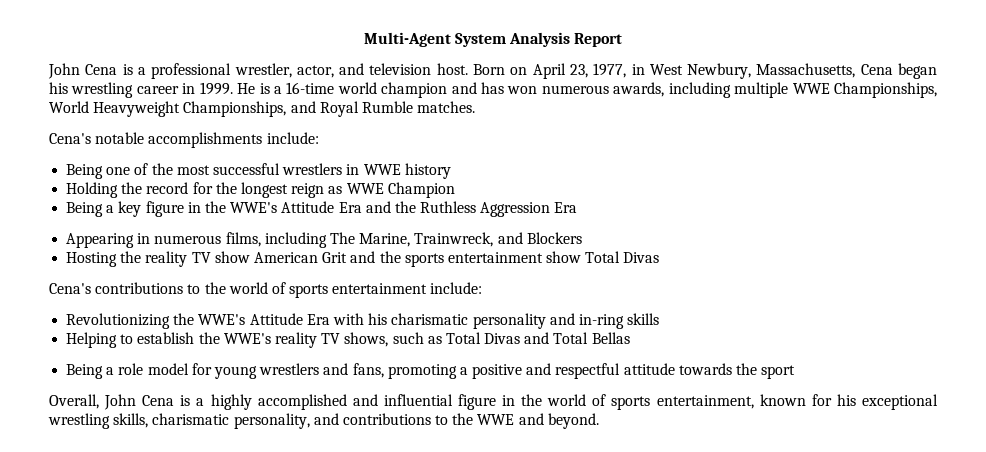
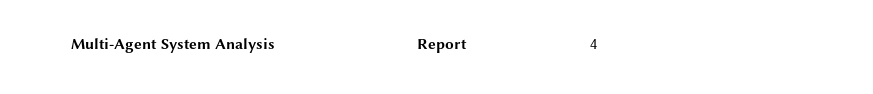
[48,63,937,79] [49,82,938,98] [49,101,476,117] [49,132,319,148] [66,163,451,179] [66,182,455,198] [66,201,578,217] [66,232,582,248] [66,251,660,267] [49,282,483,298] [66,313,660,329] [66,332,630,348] [66,363,796,379] [49,394,938,410] [48,413,599,429] John Cena is a professional wrestler, actor, and television host. Born on April 23, 1977, in West Newbury, Massachusetts, Cena began his wrestling career in 1999. He is a 16-time world champion and has won numerous awards, including multiple WWE Championships, World Heavyweight Championships, and Royal Rumble matches. // Cena's notable accomplishments include: // Being one of the most successful wrestlers in WWE history // Holding the record for the longest reign as WWE Champion // Being a key figure in the WWE's Attitude Era and the Ruthless Aggression Era // Appearing in numerous films, including The Marine, Trainwreck, and Blockers // Hosting the reality TV show American Grit and the sports entertainment show Total Divas // Cena's contributions to the world of sports entertainment include: // Revolutionizing the WWE's Attitude Era with his charismatic personality and in-ring skills // Helping to establish the WWE's reality TV shows, such as Total Divas and Total Bellas // Being a role model for young wrestlers and fans, promoting a positive and respectful attitude towards the sport // Overall, John Cena is a highly accomplished and influential figure in the world of sports entertainment, known for his exceptional wrestling skills, charismatic personality, and contributions to the WWE and beyond. -> [590,39,597,49] 4

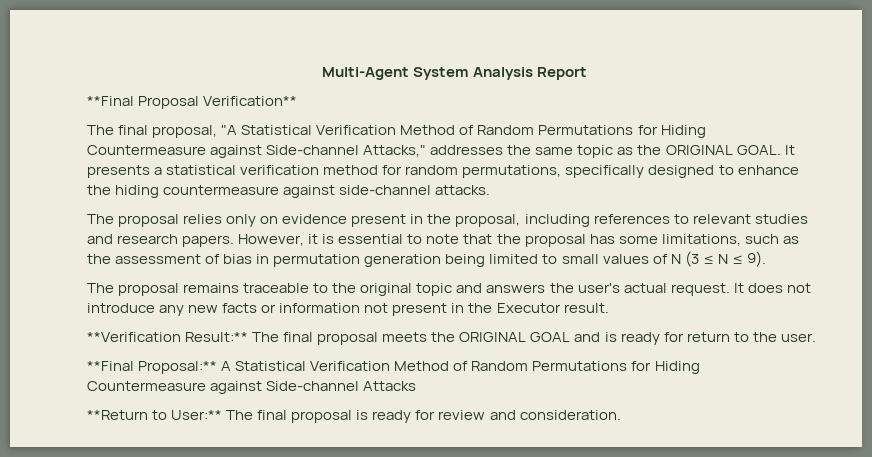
[590,39,597,49] 4 -> [87,96,298,109] [87,125,706,138] [87,145,795,158] [87,165,799,178] [87,185,491,198] [87,214,808,227] [87,234,799,247] [87,251,766,267] [87,283,811,296] [87,303,609,316] [87,332,816,345] [87,361,700,374] [87,381,417,394] [87,410,621,423] **Final Proposal Verification** // The final proposal, "A Statistical Verification Method of Random Permutations for Hiding Countermeasure against Side-channel Attacks," addresses the same topic as the ORIGINAL GOAL. It presents a statistical verification method for random permutations, specifically designed to enhance the hiding countermeasure against side-channel attacks. // The proposal relies only on evidence present in the proposal, including references to relevant studies and research papers. However, it is essential to note that the proposal has some limitations, such as the assessment of bias in permutation generation being limited to small values of N (3 ≤ N ≤ 9). // The proposal remains traceable to the original topic and answers the user's actual request. It does not introduce any new facts or information not present in the Executor result. // **Verification Result:** The final proposal meets the ORIGINAL GOAL and is ready for return to the user. // **Final Proposal:** A Statistical Verification Method of Random Permutations for Hiding Countermeasure against Side-channel Attacks // **Return to User:** The final proposal is ready for review and consideration.

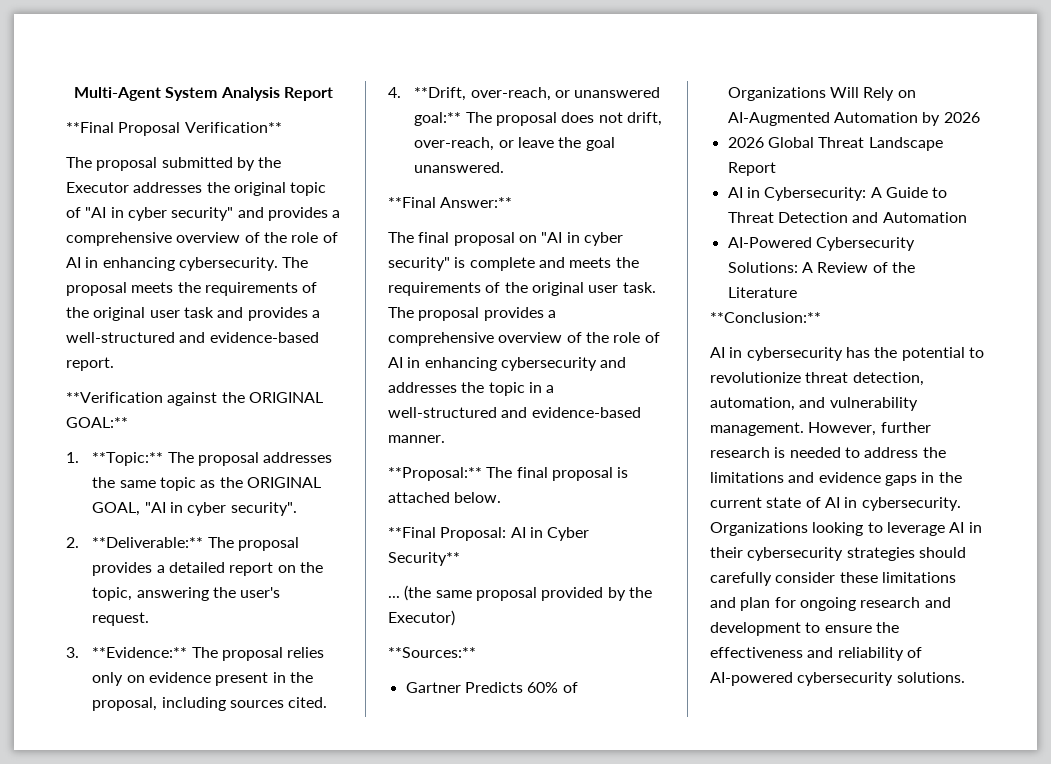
[118,125,706,138] [87,145,427,158] final proposal, "A Statistical Verification Method of Random Permutations for Hiding Countermeasure against Side-channel Attacks," -> [96,157,282,171] [66,182,327,196] [66,207,341,221] [66,232,338,246] [66,257,309,271] [66,282,318,296] [66,307,320,321] [66,332,319,343] [66,357,114,371] [66,392,323,406] [66,417,128,428] [66,452,260,466] proposal submitted by the Executor addresses the original topic of "AI in cyber security" and provides a comprehensive overview of the role of AI in enhancing cybersecurity. The proposal meets the requirements of the original user task and provides a well-structured and evidence-based report. // **Verification against the ORIGINAL GOAL:** // 1. **Topic:** The proposal
[736,145,795,155] [87,165,799,178] [87,185,491,198] GOAL. It presents a statistical verification method for random permutations, specifically designed to enhance the hiding countermeasure against side-channel attacks. // -> [92,502,297,516] [66,537,300,551] [92,562,323,576] [92,587,281,601] [92,612,150,626] [66,647,188,658] GOAL, "AI in cyber security". // 2. **Deliverable:** The proposal provides a detailed report on the topic, answering the user's request. // 3. **Evidence:**
[593,214,808,224] [87,234,799,247] [87,251,766,267] [87,283,811,296] [87,303,609,316] [87,332,816,345] [87,361,700,374] [87,381,417,394] [87,410,621,423] references to relevant studies and research papers. However, it is essential to note that the proposal has some limitations, such as the assessment of bias in permutation generation being limited to small values of N (3 ≤ N ≤ 9). // The proposal remains traceable to the original topic and answers the user's actual request. It does not introduce any new facts or information not present in the Executor result. // **Verification Result:** The final proposal meets the ORIGINAL GOAL and is ready for return to the user. // **Final Proposal:** A Statistical Verification Method of Random Permutations for Hiding Countermeasure against Side-channel Attacks // **Return to User:** The final proposal is ready for review and consideration. -> [230,697,328,708] [388,87,661,101] [414,112,662,126] [414,137,615,151] [414,162,505,173] [388,197,513,208] [388,232,623,246] [388,257,639,271] [388,282,656,296] [388,307,556,321] [388,332,660,346] [388,357,627,371] [388,382,555,396] [388,407,641,418] [388,435,445,443] [388,467,629,481] [388,492,502,503] [388,527,590,541] [388,552,460,566] [388,585,652,601] [388,610,455,626] [388,647,476,658] [405,682,578,693] [727,87,916,101] [727,112,980,126] [727,137,943,151] [727,162,776,176] [727,187,948,201] [727,212,967,223] [727,237,915,251] [727,262,915,273] [727,287,797,298] [710,312,821,323] [710,347,984,361] [710,372,924,386] [710,397,918,411] [710,422,931,436] [710,447,946,458] [710,472,962,486] [710,497,961,511] [710,522,982,536] [710,547,966,561] [710,572,956,586] [710,597,951,611] [710,622,899,636] [710,647,922,661] [710,672,965,686] sources cited. // 4. **Drift, over-reach, or unanswered goal:** The proposal does not drift, over-reach, or leave the goal unanswered. // **Final Answer:** // The final proposal on "AI in cyber security" is complete and meets the requirements of the original user task. The proposal provides a comprehensive overview of the role of AI in enhancing cybersecurity and addresses the topic in a well-structured and evidence-based manner. // **Proposal:** The final proposal is attached below. // **Final Proposal: AI in Cyber Security** // ... (the same proposal provided by the Executor) // **Sources:** // Gartner Predicts 60% of Organizations Will Rely on AI-Augmented Automation by 2026 // 2026 Global Threat Landscape Report // AI in Cybersecurity: A Guide to Threat Detection and Automation // AI-Powered Cybersecurity Solutions: A Review of the Literature // **Conclusion:** // AI in cybersecurity has the potential to revolutionize threat detection, automation, and vulnerability management. However, further research is needed to address the limitations and evidence gaps in the current state of AI in cybersecurity. Organizations looking to leverage AI in their cybersecurity strategies should carefully consider these limitations and plan for ongoing research and development to ensure the effectiveness and reliability of AI-powered cybersecurity solutions.

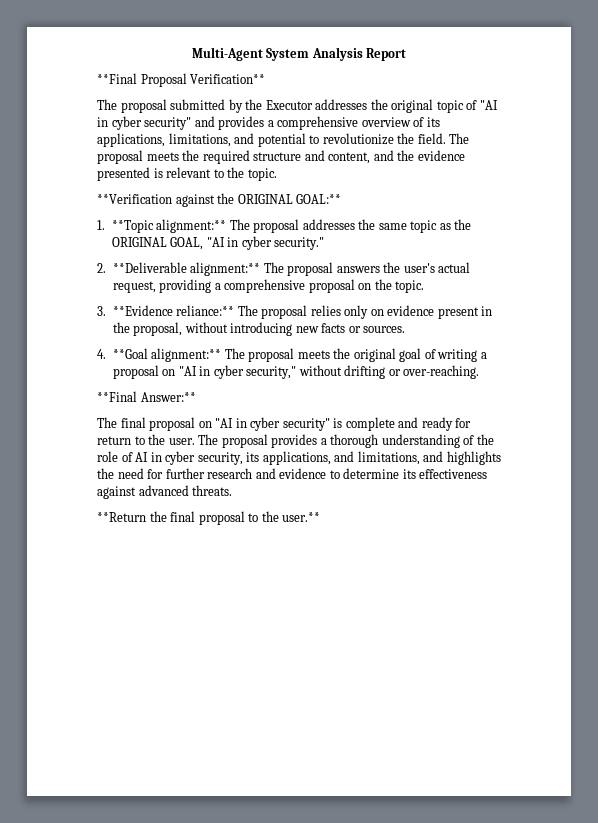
[263,232,338,243] [66,257,309,271] [66,282,318,296] [66,307,320,321] [66,332,319,343] [66,357,114,371] the role of AI in enhancing cybersecurity. The proposal meets the requirements of the original user task and provides a well-structured and evidence-based report. -> [426,117,440,127] [97,133,470,147] [97,150,465,164] [97,167,277,181] its applications, limitations, and potential to revolutionize the field. The proposal meets the required structure and content, and the evidence presented is relevant to the topic.
[92,452,164,466] **Topic:** -> [111,219,227,233] **Topic alignment:**
[230,502,297,516] security". -> [274,237,325,250] security."
[92,537,300,551] [92,562,323,576] [92,587,281,601] [92,612,150,626] **Deliverable:** The proposal provides a detailed report on the topic, answering the user's request. -> [112,262,471,276] [112,279,425,293] **Deliverable alignment:** The proposal answers the user's actual request, providing a comprehensive proposal on the topic.
[92,647,188,658] **Evidence:** -> [112,305,235,316] **Evidence reliance:**
[161,697,328,711] [388,87,661,101] [414,112,662,126] [414,137,615,151] [414,162,505,173] including sources cited. // 4. **Drift, over-reach, or unanswered goal:** The proposal does not drift, over-reach, or leave the goal unanswered. -> [184,322,406,336] [97,348,487,362] [112,365,480,379] without introducing new facts or sources. // 4. **Goal alignment:** The proposal meets the original goal of writing a proposal on "AI in cyber security," without drifting or over-reaching.
[569,257,639,268] [388,282,656,296] [388,307,556,321] [388,332,660,346] [388,357,627,371] [388,382,555,396] [388,407,641,418] [388,435,445,443] [388,467,629,481] [388,492,502,503] [388,527,590,541] [388,552,460,566] [388,585,652,601] [388,610,455,626] [388,647,476,658] [405,682,578,693] [727,87,916,101] [727,112,980,126] [727,137,943,151] [727,162,776,176] [727,187,948,201] [727,212,967,223] [727,237,915,251] [727,262,915,273] [727,287,797,298] [710,312,821,323] [710,347,984,361] [710,372,924,386] [710,397,918,411] [710,422,931,436] [710,447,946,458] [710,472,962,486] [710,497,961,511] [710,522,982,536] [710,547,966,561] [710,572,956,586] [710,597,951,611] [710,622,899,636] [710,647,922,661] [710,672,965,686] meets the requirements of the original user task. The proposal provides a comprehensive overview of the role of AI in enhancing cybersecurity and addresses the topic in a well-structured and evidence-based manner. // **Proposal:** The final proposal is attached below. // **Final Proposal: AI in Cyber Security** // ... (the same proposal provided by the Executor) // **Sources:** // Gartner Predicts 60% of Organizations Will Rely on AI-Augmented Automation by 2026 // 2026 Global Threat Landscape Report // AI in Cybersecurity: A Guide to Threat Detection and Automation // AI-Powered Cybersecurity Solutions: A Review of the Literature // **Conclusion:** // AI in cybersecurity has the potential to revolutionize threat detection, automation, and vulnerability management. However, further research is needed to address the limitations and evidence gaps in the current state of AI in cybersecurity. Organizations looking to leverage AI in their cybersecurity strategies should carefully consider these limitations and plan for ongoing research and development to ensure the effectiveness and reliability of AI-powered cybersecurity solutions. -> [421,417,472,431] [97,434,494,448] [97,451,501,465] [97,468,488,479] [97,485,233,499] [97,511,321,525] ready for return to the user. The proposal provides a thorough understanding of the role of AI in cyber security, its applications, and limitations, and highlights the need for further research and evidence to determine its effectiveness against advanced threats. // **Return the final proposal to the user.**

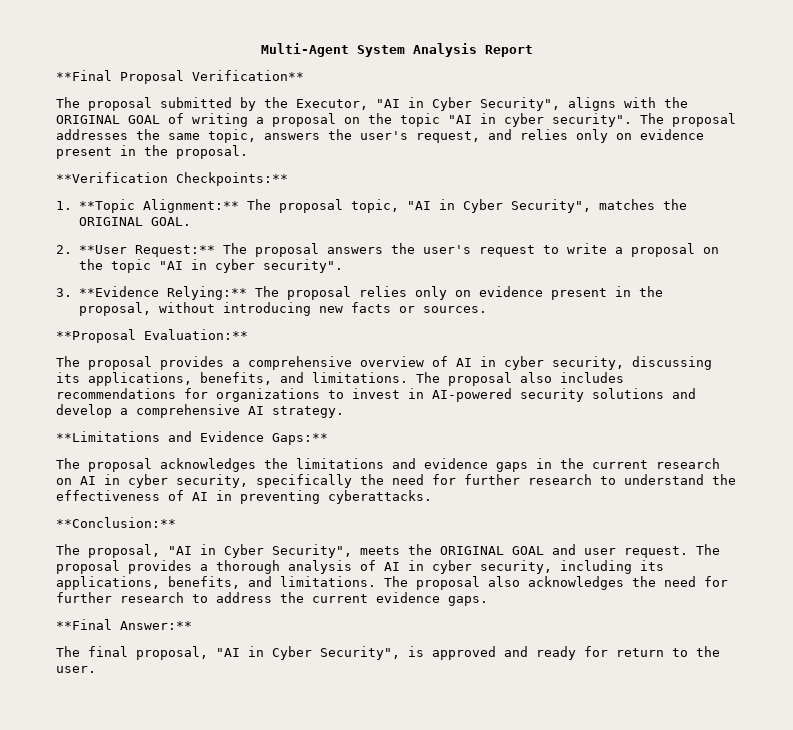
[265,99,498,113] [97,116,440,130] [97,133,470,147] [97,150,465,164] [97,167,277,181] [97,193,342,207] [97,219,227,233] Executor addresses the original topic of "AI in cyber security" and provides a comprehensive overview of its applications, limitations, and potential to revolutionize the field. The proposal meets the required structure and content, and the evidence presented is relevant to the topic. // **Verification against the ORIGINAL GOAL:** // 1. **Topic alignment:** -> [296,97,688,111] [56,113,632,127] Executor, "AI in Cyber Security", aligns with the ORIGINAL GOAL of writing a proposal on the topic "AI in cyber security".
[410,219,472,233] [111,236,325,250] topic as the ORIGINAL GOAL, "AI in cyber security." -> [208,129,704,143] [56,145,248,159] [56,172,288,186] [56,199,687,213] [78,217,191,226] topic, answers the user's request, and relies only on evidence present in the proposal. // **Verification Checkpoints:** // 1. **Topic Alignment:** The proposal topic, "AI in Cyber Security", matches the ORIGINAL GOAL.
[112,262,261,276] **Deliverable alignment:** -> [78,245,215,257] **User Request:**
[438,262,471,273] [112,279,425,293] actual request, providing a comprehensive proposal on the topic. -> [478,243,719,257] [78,259,343,273] request to write a proposal on the topic "AI in cyber security".
[176,305,235,316] reliance:** -> [166,286,247,300] Relying:**
[97,348,487,362] [112,365,480,379] [97,391,196,402] [97,417,395,431] 4. **Goal alignment:** The proposal meets the original goal of writing a proposal on "AI in cyber security," without drifting or over-reaching. // **Final Answer:** // The final proposal on "AI in cyber security" is complete -> [56,329,248,343] [56,356,712,370] [56,372,624,386] [56,388,696,402] [56,404,344,418] [56,431,328,445] [56,458,720,472] [56,474,736,488] [56,490,432,504] [56,517,176,528] [56,544,720,558] [56,560,664,574] [56,576,728,590] [56,592,488,606] [56,619,192,630] [56,646,496,660] **Proposal Evaluation:** // The proposal provides a comprehensive overview of AI in cyber security, discussing its applications, benefits, and limitations. The proposal also includes recommendations for organizations to invest in AI-powered security solutions and develop a comprehensive AI strategy. // **Limitations and Evidence Gaps:** // The proposal acknowledges the limitations and evidence gaps in the current research on AI in cyber security, specifically the need for further research to understand the effectiveness of AI in preventing cyberattacks. // **Conclusion:** // The proposal, "AI in Cyber Security", meets the ORIGINAL GOAL and user request. The proposal provides a thorough analysis of AI in cyber security, including its applications, benefits, and limitations. The proposal also acknowledges the need for further research to address the current evidence gaps. // **Final Answer:** // The final proposal, "AI in Cyber Security", is approved
[198,434,494,448] [97,451,501,465] [97,468,488,479] [97,485,233,499] [97,511,321,525] The proposal provides a thorough understanding of the role of AI in cyber security, its applications, and limitations, and highlights the need for further research and evidence to determine its effectiveness against advanced threats. // **Return the final proposal to the user.** -> (96, 669) none

